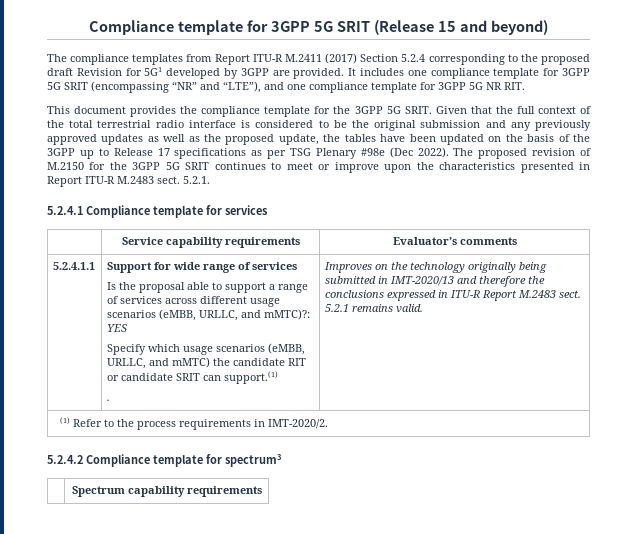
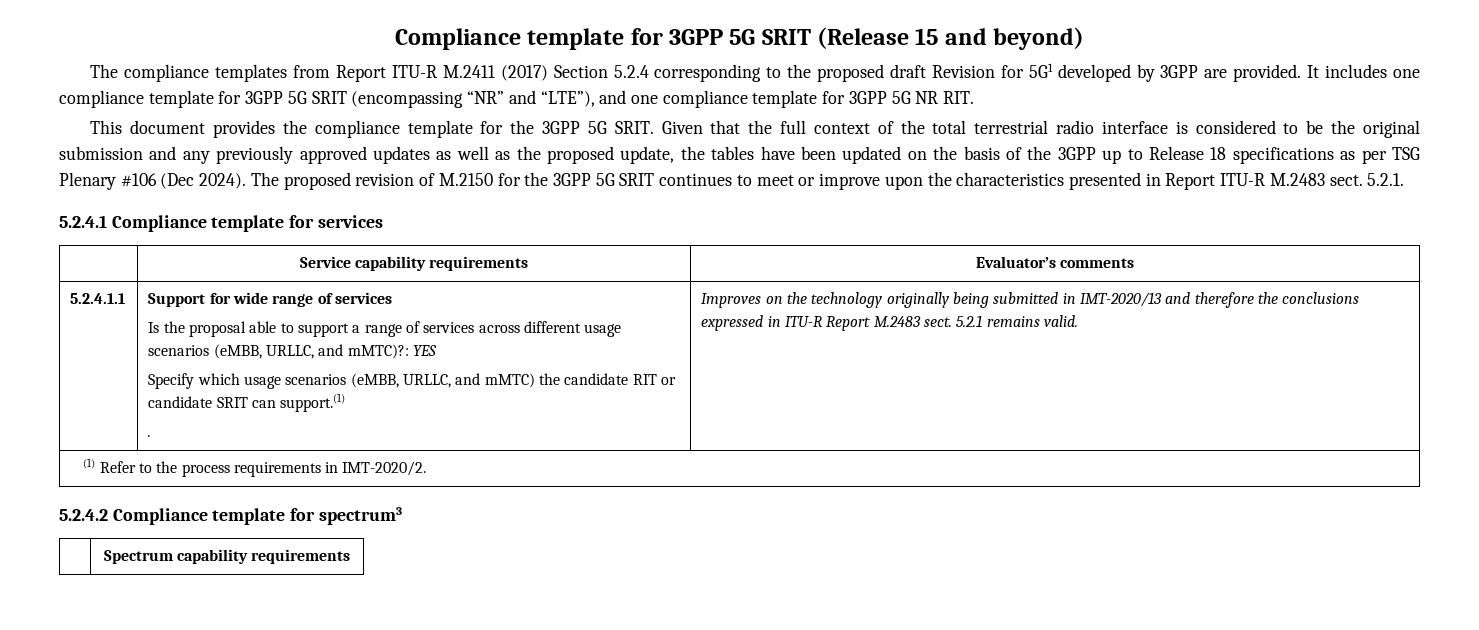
[157,148,170,156] 17 -> [1210,147,1227,160] 18
[360,147,449,158] #98e (Dec 2022). -> [120,173,247,189] #106 (Dec 2024).

